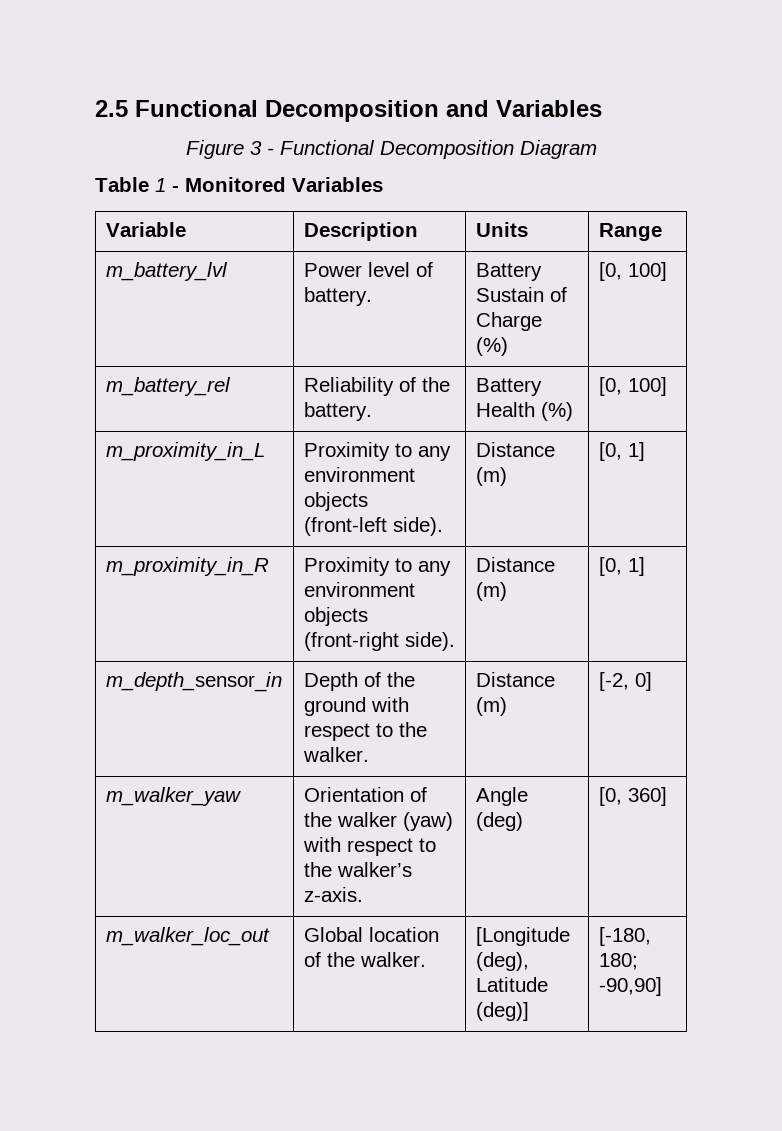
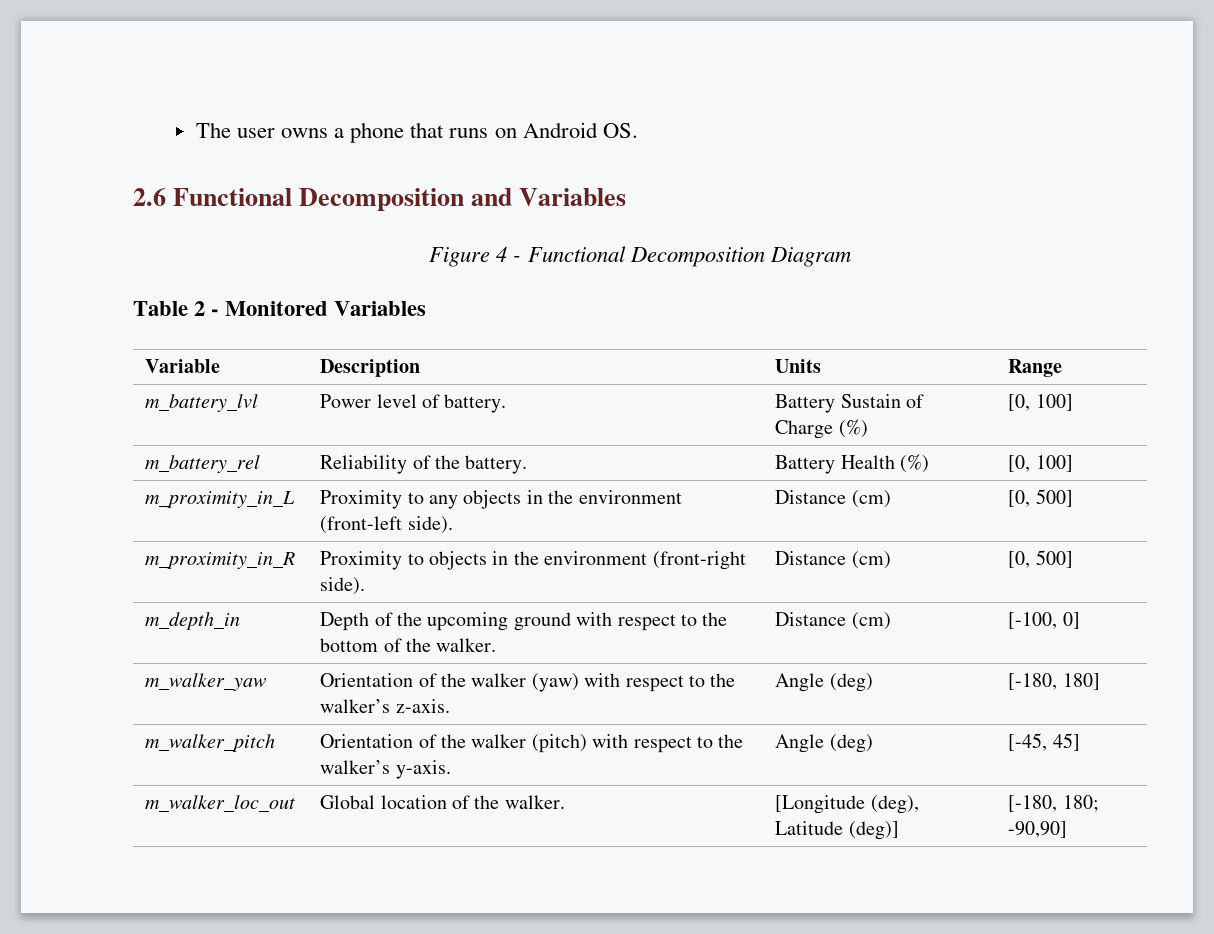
[95,100,128,117] 2.5 -> [195,122,638,143] [133,188,166,206] The user owns a phone that runs on Android OS. // 2.6
[249,141,262,155] 3 -> [496,246,508,262] 4
[155,178,166,192] 1 -> [194,301,206,316] 2
[303,467,415,482] [303,492,368,511] environment objects -> [463,490,682,509] objects in the environment
[475,467,507,486] [598,442,645,461] (m) | [0, 1] -> [851,490,891,508] [1008,489,1073,507] (cm) | [0, 500]
[417,561,451,576] [303,582,415,597] [303,607,368,626] any environment objects -> [428,551,648,570] objects in the environment
[475,582,507,601] [598,557,645,576] [105,672,282,692] (m) | [0, 1] // m_depth_sensor_in -> [851,551,891,569] [1008,550,1073,568] [145,612,241,630] (cm) | [0, 500] // m_depth_in
(415, 679) none -> [427,612,509,631] upcoming
(427, 729) none -> [320,638,431,652] bottom of the
[475,697,507,716] [598,672,629,691] (m) | [-2, -> [851,612,891,630] [1008,612,1058,629] (cm) | [-100,
[598,787,667,806] [0, 360] -> [1008,673,1100,690] [145,734,276,752] [320,734,744,753] [320,760,451,779] [775,734,873,753] [1008,733,1080,751] [-180, 180] // m_walker_pitch | Orientation of the walker (pitch) with respect to the walker’s y-axis. | Angle (deg) | [-45, 45]

